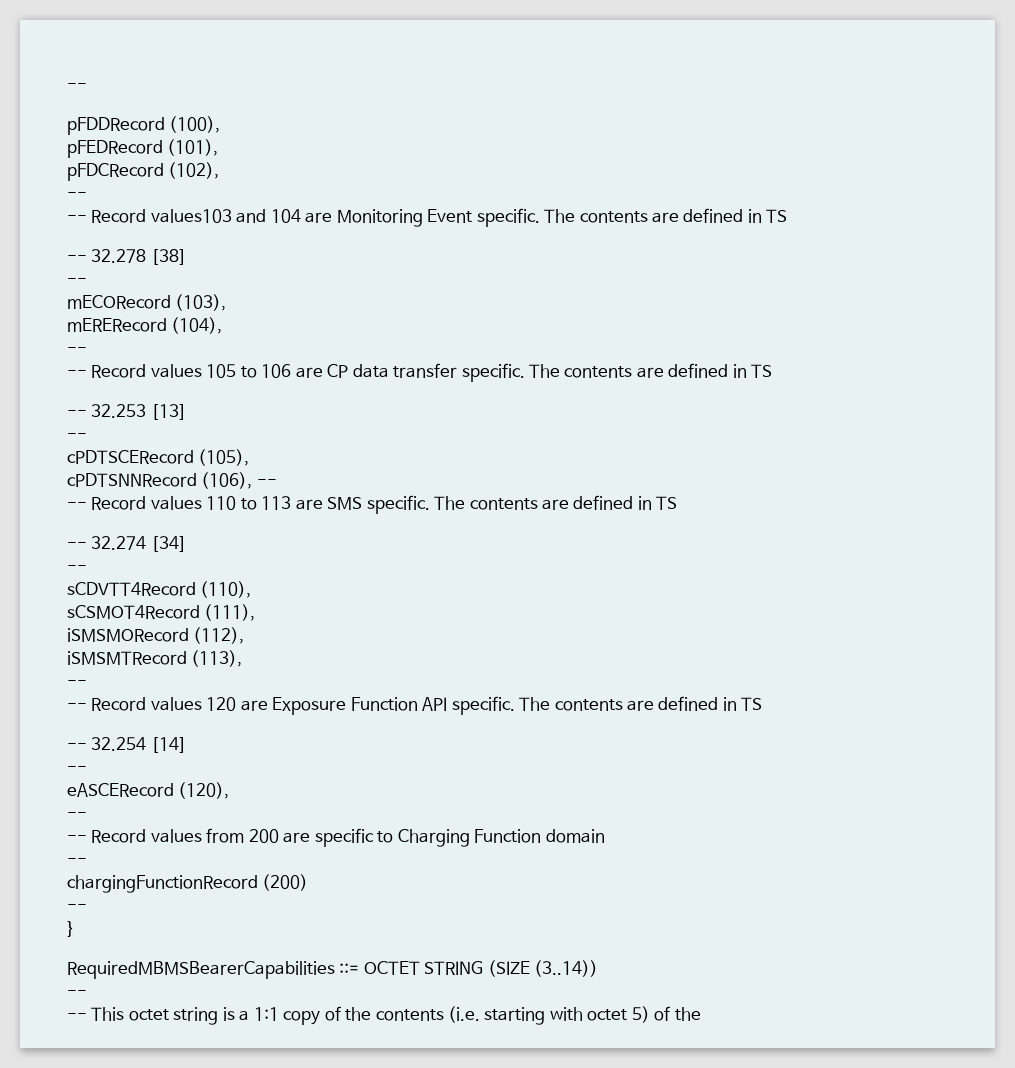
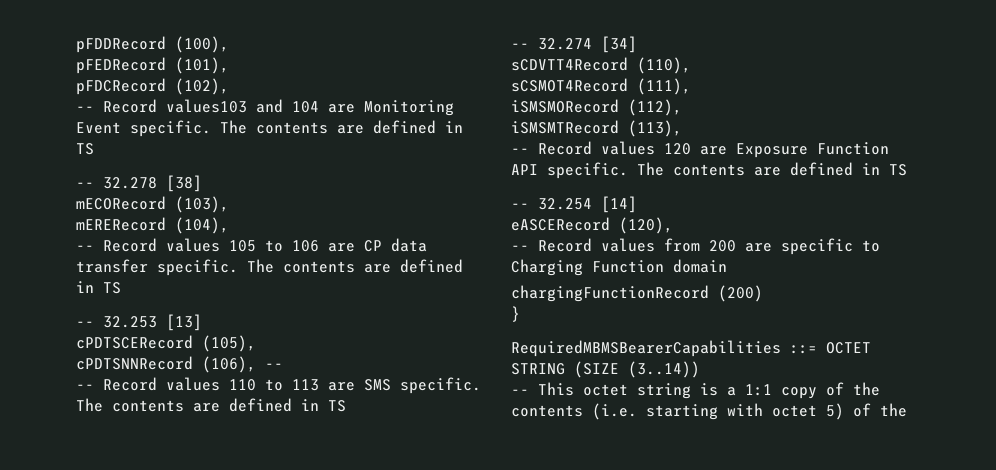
[67,83,87,90] -- // -> (76, 44) none
[67,215,87,222] // -- -> (94, 109) none
[67,278,87,285] // -- -> (202, 183) none
[67,370,87,377] // -- -> (94, 248) none
[67,433,87,440] // -- -> (202, 322) none
[67,565,87,572] // -- -> (637, 44) none
[67,703,87,710] // -- -> (529, 151) none
[67,766,87,773] // -- -> (637, 204) none
[67,835,87,842] // -- -> (529, 248) none
[67,858,87,865] // -- -> (727, 266) none
[67,904,87,911] // -- -> (763, 293) none
[67,1013,87,1020] // -- -> (529, 392) none

